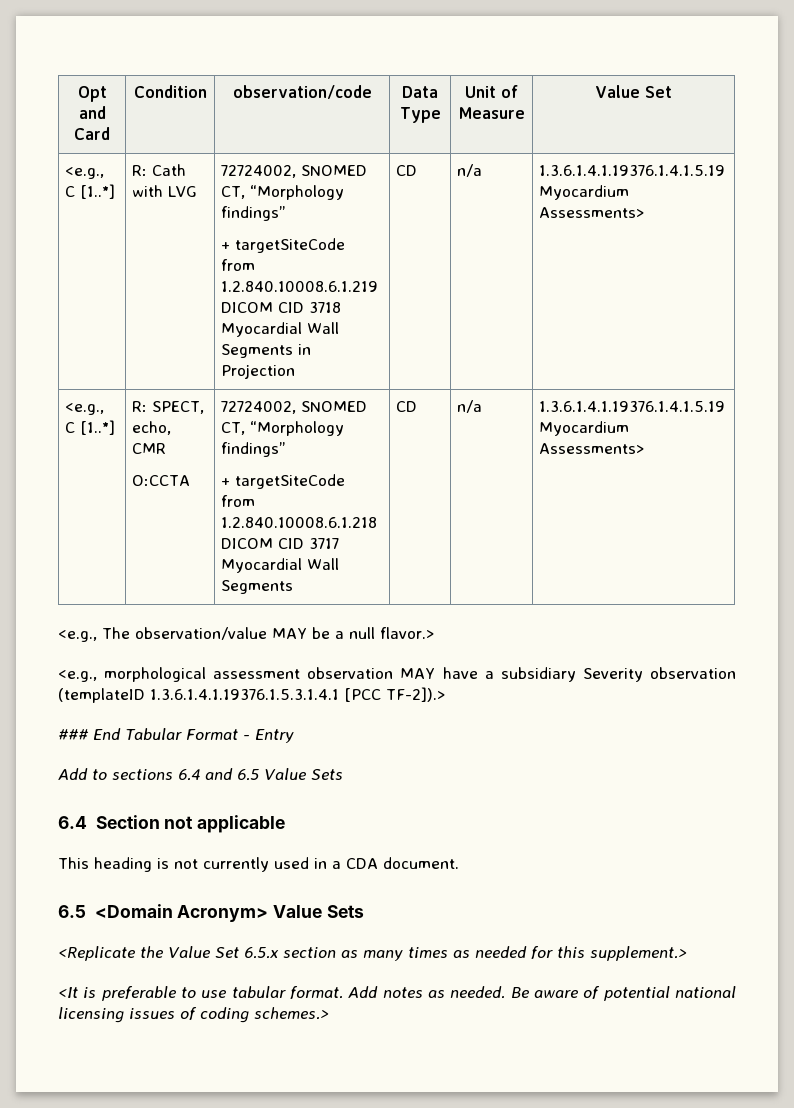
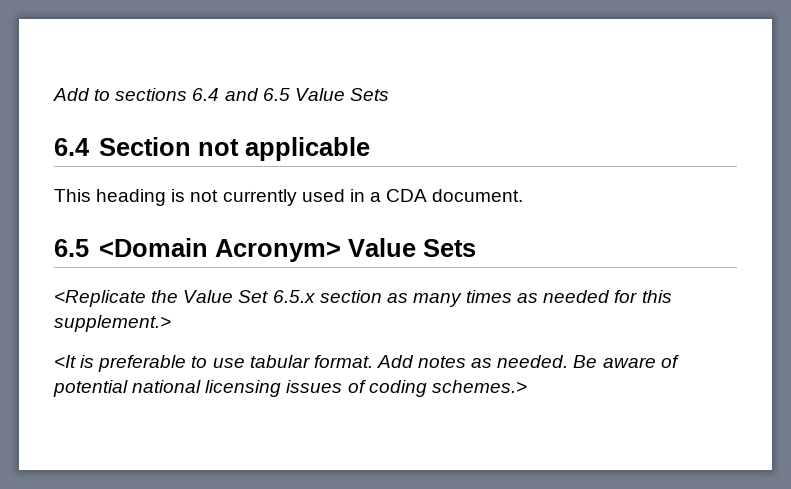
[77,86,107,102] [78,106,106,119] [74,127,110,140] [133,85,207,98] [232,85,372,99] [402,86,438,98] [399,107,441,123] [465,85,518,98] [458,107,525,119] [595,85,673,98] [65,167,105,179] [65,184,116,199] [132,164,187,176] [132,185,198,197] [221,165,368,178] [221,185,345,200] [221,206,286,221] [221,238,346,253] [221,259,256,271] [221,281,379,292] [221,302,342,313] [221,322,340,337] [221,344,312,358] [221,364,296,379] [396,165,418,176] [457,164,483,177] [539,165,726,176] [539,185,630,200] [539,207,645,218] [65,403,105,415] [65,420,116,435] [132,401,205,414] [132,421,172,435] [132,443,167,454] [132,475,191,486] [221,401,368,414] [221,421,345,436] [221,442,286,457] [221,474,346,489] [221,495,256,507] [221,517,378,528] [221,538,340,549] [221,558,340,573] [221,580,294,594] [396,401,418,412] [457,400,483,413] [539,401,726,412] [539,421,630,436] [539,443,645,454] [58,627,434,642] [58,667,736,682] [58,687,445,703] [58,728,294,743] Opt and Card | Condition | observation/code | Data Type | Unit of Measure | Value Set // <e.g., C [1..*] | R: Cath with LVG | 72724002, SNOMED CT, “Morphology findings” // + targetSiteCode from 1.2.840.10008.6.1.219 DICOM CID 3718 Myocardial Wall Segments in Projection | CD | n/a | 1.3.6.1.4.1.19376.1.4.1.5.19 Myocardium Assessments> // <e.g., C [1..*] | R: SPECT, echo, CMR // O:CCTA | 72724002, SNOMED CT, “Morphology findings” // + targetSiteCode from 1.2.840.10008.6.1.218 DICOM CID 3717 Myocardial Wall Segments | CD | n/a | 1.3.6.1.4.1.19376.1.4.1.5.19 Myocardium Assessments> // <e.g., The observation/value MAY be a null flavor.> // <e.g., morphological assessment observation MAY have a subsidiary Severity observation (templateID 1.3.6.1.4.1.19376.1.5.3.1.4.1 [PCC TF-2]).> // ### End Tabular Format - Entry // -> (53, 94) none

